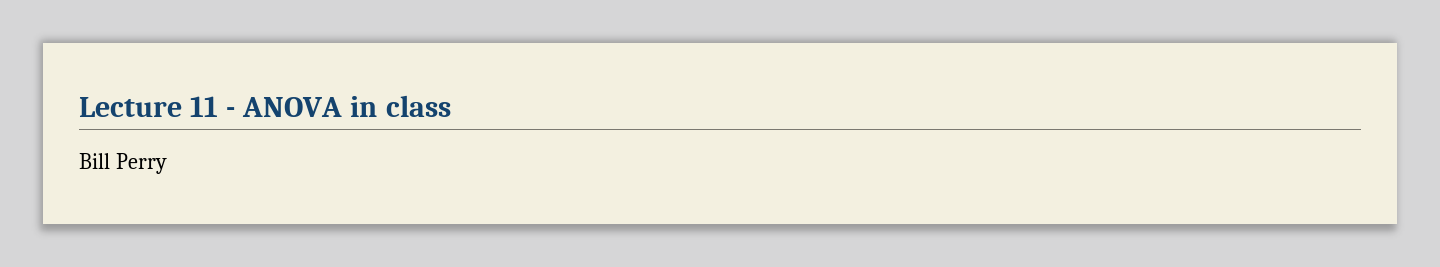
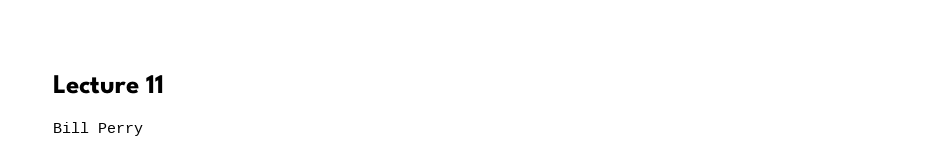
[226,95,451,117] - ANOVA in class -> (165, 84) none

